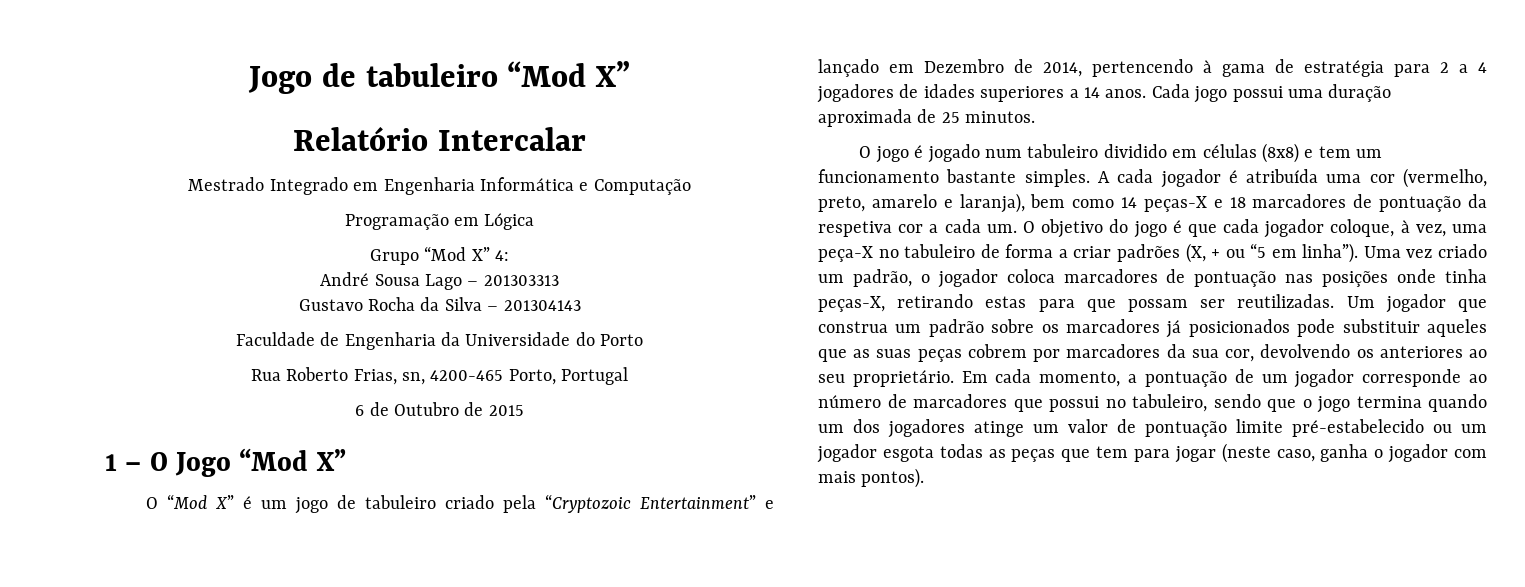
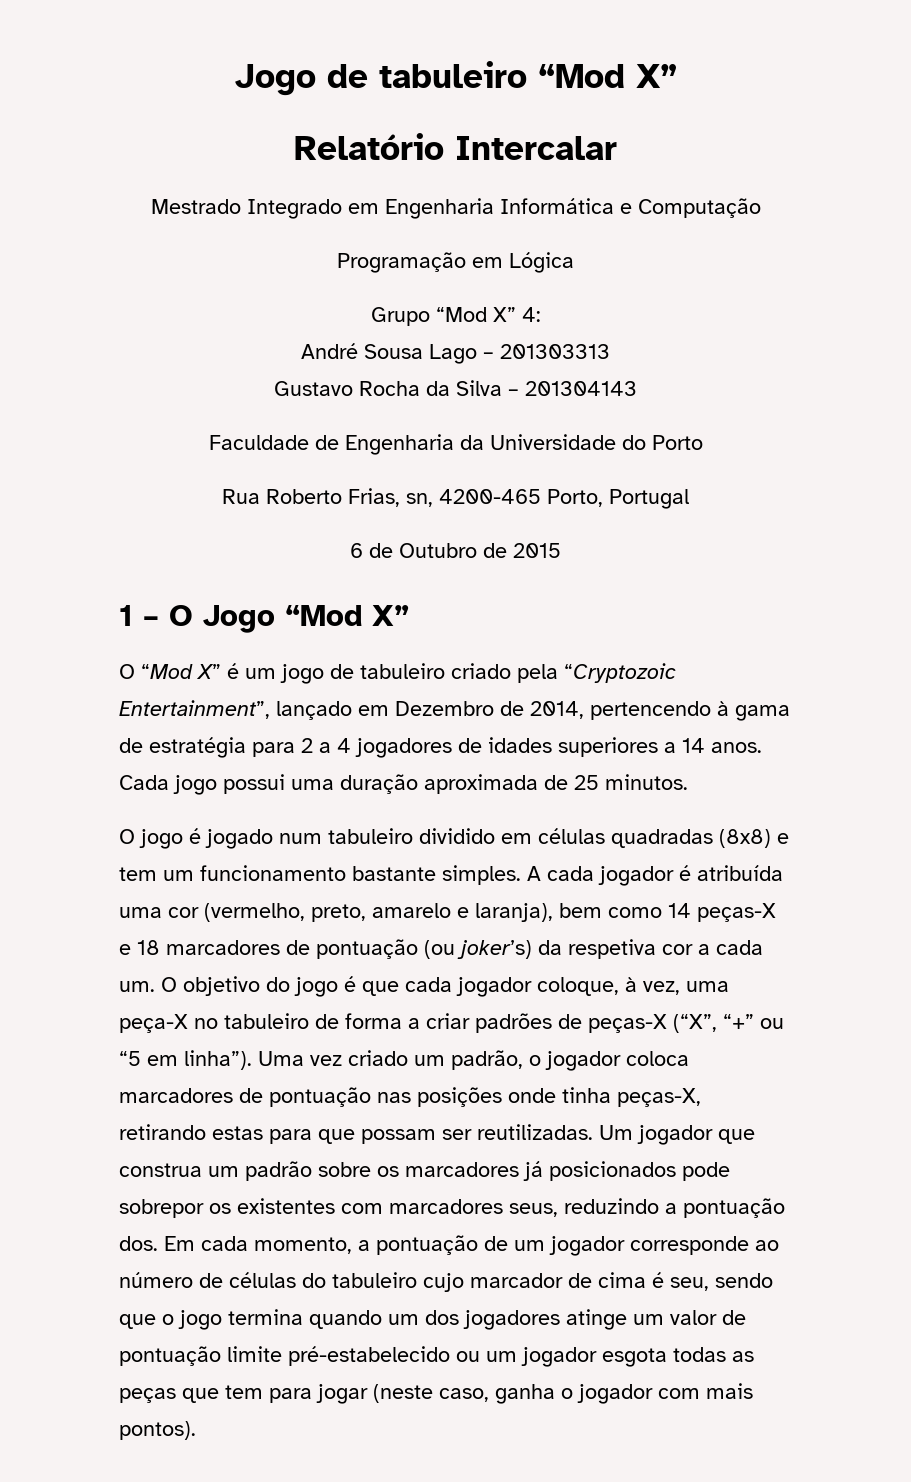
[640,495,774,509] Entertainment” e -> [119,700,270,719] Entertainment”,
(1257, 151) none -> [611,829,713,848] quadradas
(1462, 204) none -> [424,940,532,959] (ou joker’s)
[1185,243,1221,263] (X, + -> [558,1014,754,1033] de peças-X (“X”, “+”
[1342,319,1487,337] [818,344,1487,362] [818,370,954,387] substituir aqueles que as suas peças cobrem por marcadores da sua cor, devolvendo os anteriores ao seu proprietário. -> [119,1198,785,1218] [119,1236,158,1251] sobrepor os existentes com marcadores seus, reduzindo a pontuação dos.
[913,394,1207,412] marcadores que possui no tabuleiro, -> [229,1272,709,1292] células do tabuleiro cujo marcador de cima é seu,

